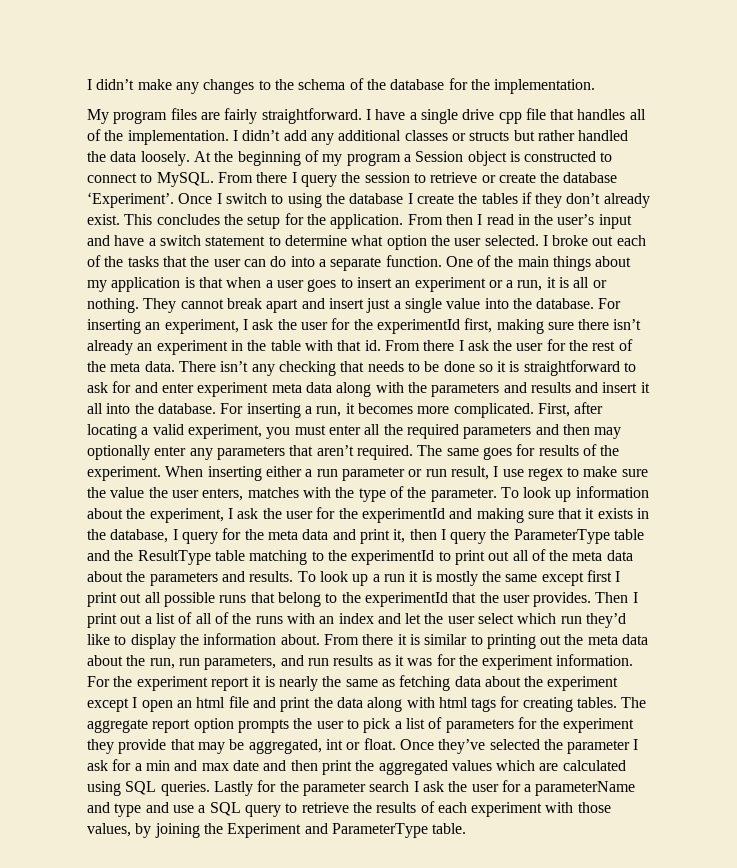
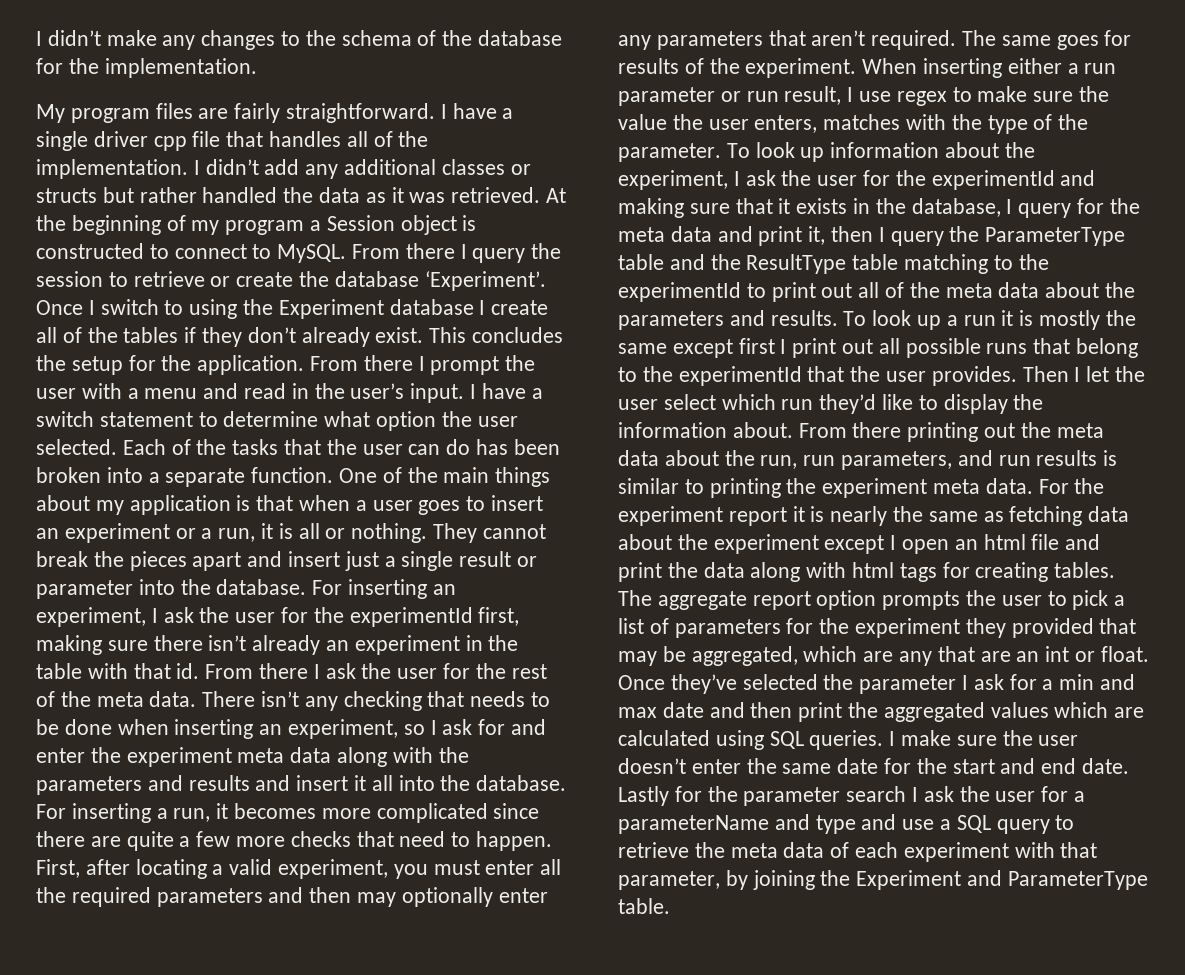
[462,109,495,120] drive -> [93,131,148,147] driver
[140,151,190,166] loosely. -> [365,187,541,203] as it was retrieved.
(345, 198) none -> [278,299,384,319] Experiment
(454, 199) none -> [36,327,82,343] all of
[445,214,483,225] then I -> [363,355,536,375] [36,383,239,399] there I prompt the user with a menu and
[598,214,632,229] [87,235,110,246] input and -> [410,383,477,403] input. I
[542,235,646,246] I broke out each -> [122,439,166,455] Each
(287, 261) none -> [476,439,560,455] [36,467,101,483] has been broken
(262, 303) none -> [93,551,187,571] the pieces
[446,298,481,309] value -> [459,551,538,567] [36,580,133,599] result or parameter
[478,360,637,376] so it is straightforward to -> [117,719,437,739] when inserting an experiment, so I
(194, 388) none -> [90,747,121,763] the
[453,403,534,418] complicated. -> [376,803,540,823] [36,831,553,851] complicated since there are quite a few more checks that need to happen.
[87,612,401,628] print out a list of all of the runs with an index and -> (1081, 374) none
[397,634,483,645] it is similar to -> (902, 430) none
[377,654,634,670] as it was for the experiment information. -> [1103,450,1118,466] [618,478,1033,498] is similar to printing the experiment meta data.
[118,739,167,754] provide -> [1011,618,1094,638] provided
(322, 746) none -> [803,646,1040,666] which are any that are an
(210, 788) none -> [889,730,1079,746] [618,758,1130,774] I make sure the user doesn’t enter the same date for the start and end date.
[376,802,417,813] results -> [730,842,825,858] meta data
[577,802,611,813] [87,823,131,837] those values, -> [1060,842,1098,858] [618,871,720,890] that parameter,

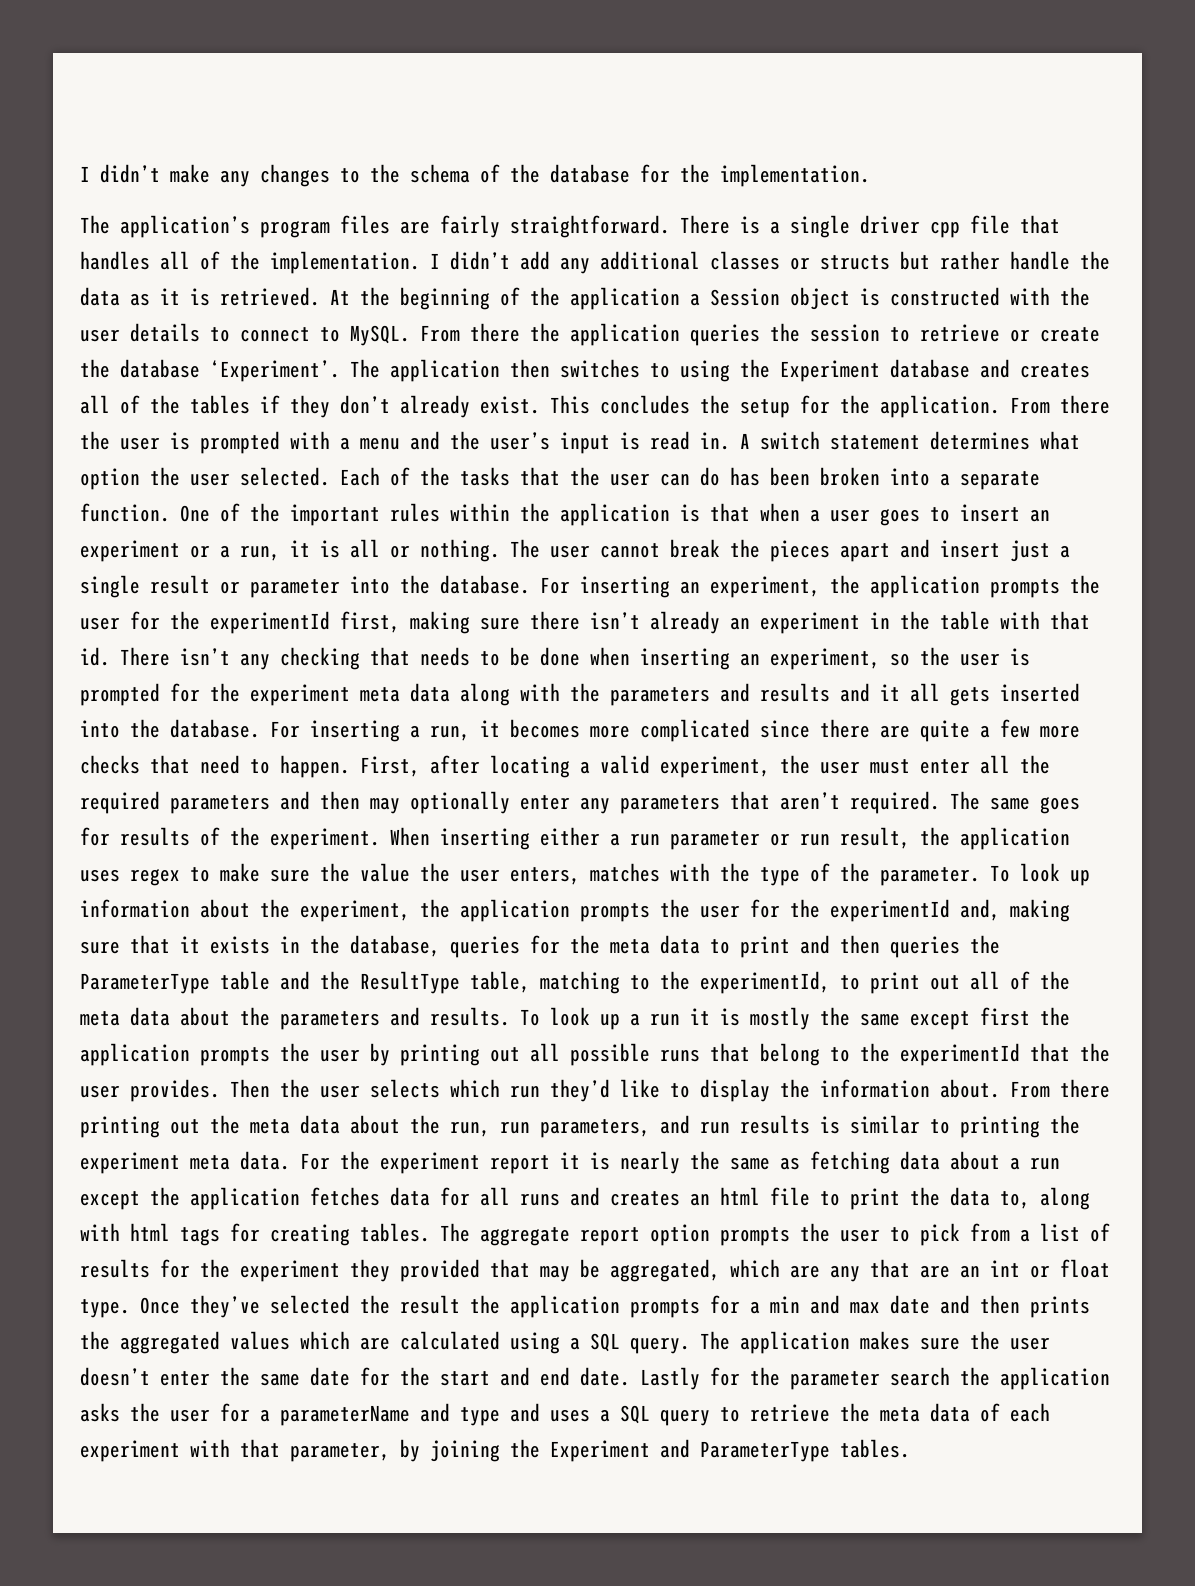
[36,104,65,123] My -> [80,215,250,238] The application’s
[440,103,497,119] I have -> [680,215,760,234] There is
[202,187,278,203] handled -> [1010,251,1070,270] handle
[409,192,446,203] was -> [190,288,210,306] is
[191,220,305,235] my program -> [530,287,680,310] the application
(144, 251) none -> [1010,287,1090,306] [80,323,200,342] with the user details
[460,244,526,263] I query -> [530,323,760,346] the application queries
[36,299,159,315] Once I switch -> [350,359,640,382] The application then switches
[479,300,549,315] I create -> [980,359,1090,378] and creates
[418,355,536,375] [36,383,543,403] [36,411,319,427] I prompt the user with a menu and read in the user’s input. I have a switch statement to determine -> [80,431,1030,454] the user is prompted with a menu and the user’s input is read in. A switch statement determines
[443,467,551,487] [36,495,124,515] main things about my -> [290,503,550,526] important rules within the
[433,523,478,543] They -> [510,539,590,558] The user
[151,607,194,623] I ask -> [830,575,1060,598] the application prompts
[205,663,547,679] [36,691,197,707] From there I ask the user for the rest of the meta data. -> (110, 656) none
[430,719,547,735] [36,748,85,763] I ask for and enter -> [920,647,1030,666] [80,683,200,706] the user is prompted for
[296,775,349,791] insert -> (870, 692) none
(393, 783) none -> [950,683,1080,706] gets inserted
[393,864,428,879] you -> [780,755,860,774] the user
[847,87,892,102] I use -> [920,827,1070,850] [80,869,120,882] the application uses
[733,170,1096,190] I ask the user for the experimentId and -> [420,899,1000,922] the application prompts the user for the experimentId and,
[1006,199,1072,218] I query -> [450,936,520,958] queries
[717,226,944,246] and print it, then I query -> [710,935,960,958] to print and then queries
[852,254,899,270] table -> [470,971,530,993] table,
[618,282,741,302] experimentId -> [700,971,830,994] experimentId,
[780,338,837,358] I print -> [1040,1007,1070,1026] [80,1043,480,1066] the application prompts the user by printing
[1074,366,1146,382] [618,394,716,410] I let the user select -> [280,1079,440,1098] the user selects
[677,534,950,554] the experiment except I open -> [1010,1157,1060,1170] [80,1187,680,1210] a run except the application fetches data for all runs and creates
[1065,534,1101,550] and -> [820,1191,840,1206] to
(745, 570) none -> [1000,1191,1030,1209] to,
(1109, 600) none -> [970,1223,1010,1242] from
[674,619,781,638] parameters -> [80,1259,150,1278] results
[1100,646,1149,662] float. -> [1060,1259,1110,1278] [80,1299,130,1318] float type.
[859,674,1004,694] parameter I ask -> [400,1295,700,1318] result the application prompts
[798,702,843,722] print -> [1030,1296,1090,1318] prints
[769,730,952,750] SQL queries. I make -> [570,1331,910,1354] a SQL query. The application makes
[912,786,954,802] I ask -> [960,1367,1110,1390] [80,1403,120,1422] the application asks
[902,819,935,830] use -> [550,1409,590,1422] uses
[618,898,670,914] table. -> [840,1439,910,1458] tables.

